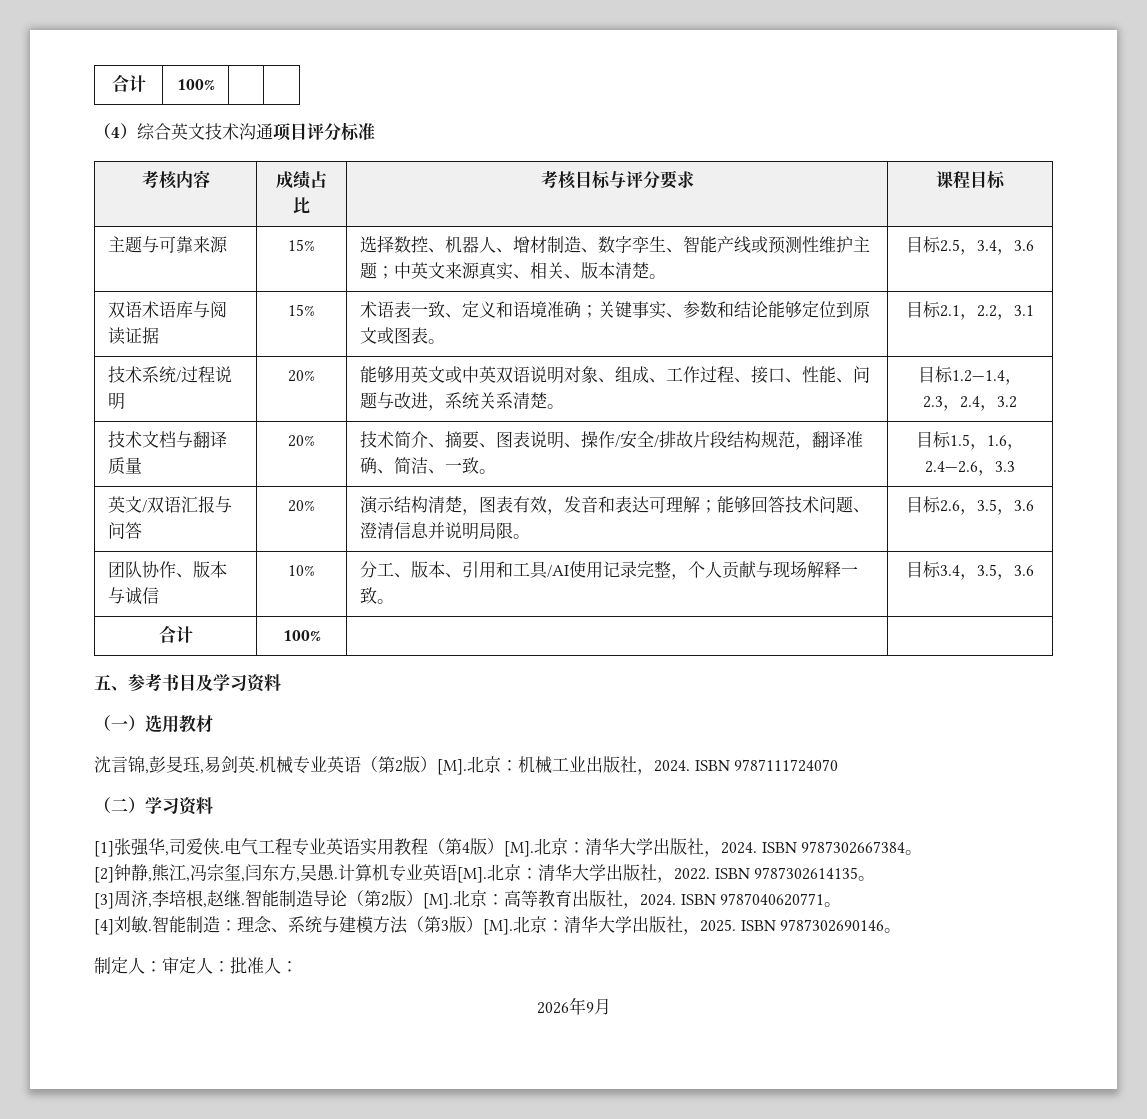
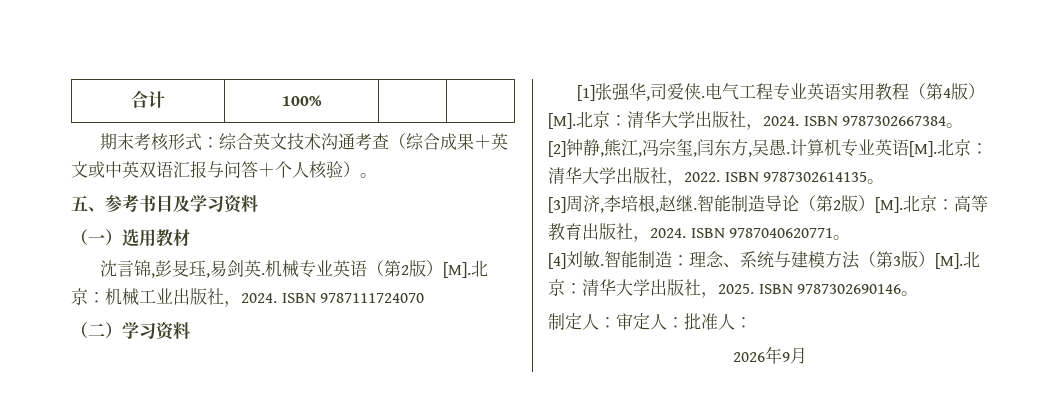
[111,74,146,92] [176,79,215,90] [94,123,137,140] 合计 | 100% | | // （4） -> [131,90,165,108] [281,95,322,106] [99,133,219,151] 合计 | 100% | | // 期末考核形式：
[273,122,375,141] [141,170,210,189] [276,170,327,189] [293,197,310,214] [540,170,694,189] [936,170,1006,189] [107,236,228,253] [288,239,315,251] [359,235,870,254] [359,262,666,280] [906,236,1034,255] [107,301,227,318] [107,327,159,345] [288,304,315,316] [359,301,870,319] [359,327,445,344] [906,301,1034,320] [107,366,232,383] [107,392,125,410] [288,370,315,382] [359,366,870,384] [359,392,564,411] [918,366,1022,385] [923,396,1017,411] [107,431,227,448] [107,457,142,475] [288,435,315,447] [359,431,863,450] [359,457,496,474] [916,431,1024,450] [925,461,1015,476] [107,496,232,513] [107,522,142,539] [288,500,315,512] [359,496,870,515] [359,522,530,540] [906,496,1034,515] [107,561,227,578] [107,587,159,605] [288,565,315,576] [359,561,858,580] [359,587,394,604] [906,561,1034,580] [158,625,193,643] [282,630,321,641] 项目评分标准 // 考核内容 | 成绩占比 | 考核目标与评分要求 | 课程目标 // 主题与可靠来源 | 15% | 选择数控、机器人、增材制造、数字孪生、智能产线或预测性维护主题；中英文来源真实、相关、版本清楚。 | 目标2.5，3.4，3.6 // 双语术语库与阅读证据 | 15% | 术语表一致、定义和语境准确；关键事实、参数和结论能够定位到原文或图表。 | 目标2.1，2.2，3.1 // 技术系统/过程说明 | 20% | 能够用英文或中英双语说明对象、组成、工作过程、接口、性能、问题与改进，系统关系清楚。 | 目标1.2—1.4，2.3，2.4，3.2 // 技术文档与翻译质量 | 20% | 技术简介、摘要、图表说明、操作/安全/排故片段结构规范，翻译准确、简洁、一致。 | 目标1.5，1.6，2.4—2.6，3.3 // 英文/双语汇报与问答 | 20% | 演示结构清楚，图表有效，发音和表达可理解；能够回答技术问题、澄清信息并说明局限。 | 目标2.6，3.5，3.6 // 团队协作、版本与诚信 | 10% | 分工、版本、引用和工具/AI使用记录完整，个人贡献与现场解释一致。 | 目标3.4，3.5，3.6 // 合计 | 100% | | -> [354,133,508,150] [71,161,377,179] 考查（综合成果＋英文或中英双语汇报与问答＋个人核验）。

